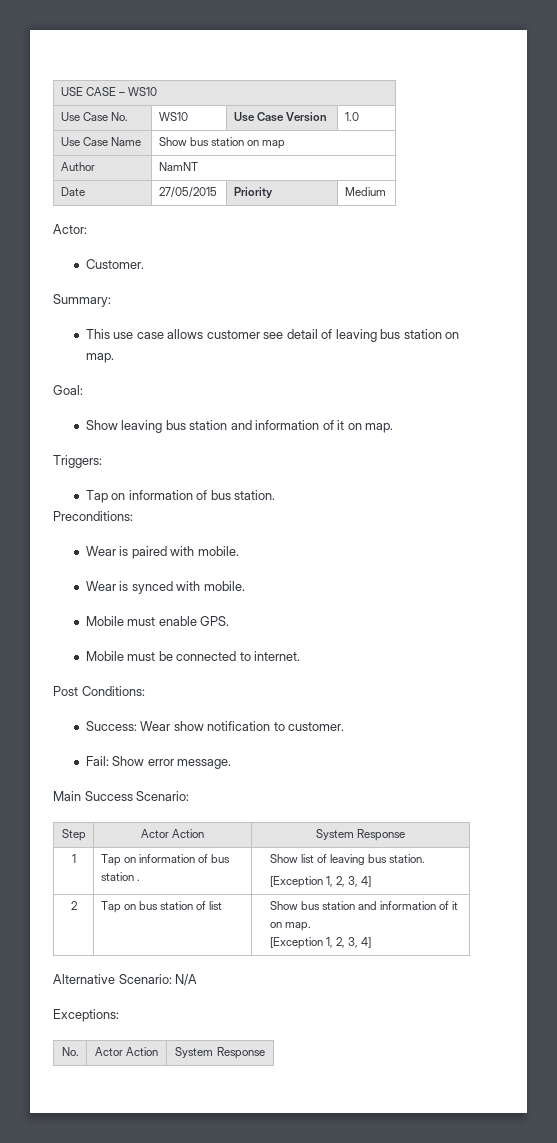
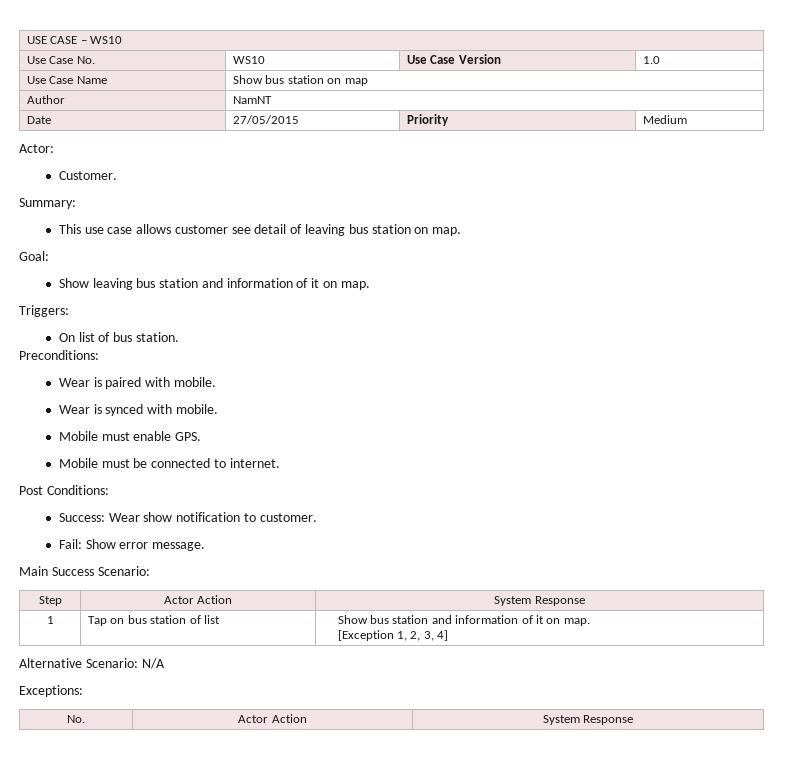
[85,490,193,503] Tap on information -> [58,332,95,342] On list
[100,854,231,866] [100,872,140,881] [269,854,426,865] [269,876,372,888] [70,901,77,910] | Tap on information of bus station . | Show list of leaving bus station. // [Exception 1, 2, 3, 4] // 2 -> (54, 620) none

